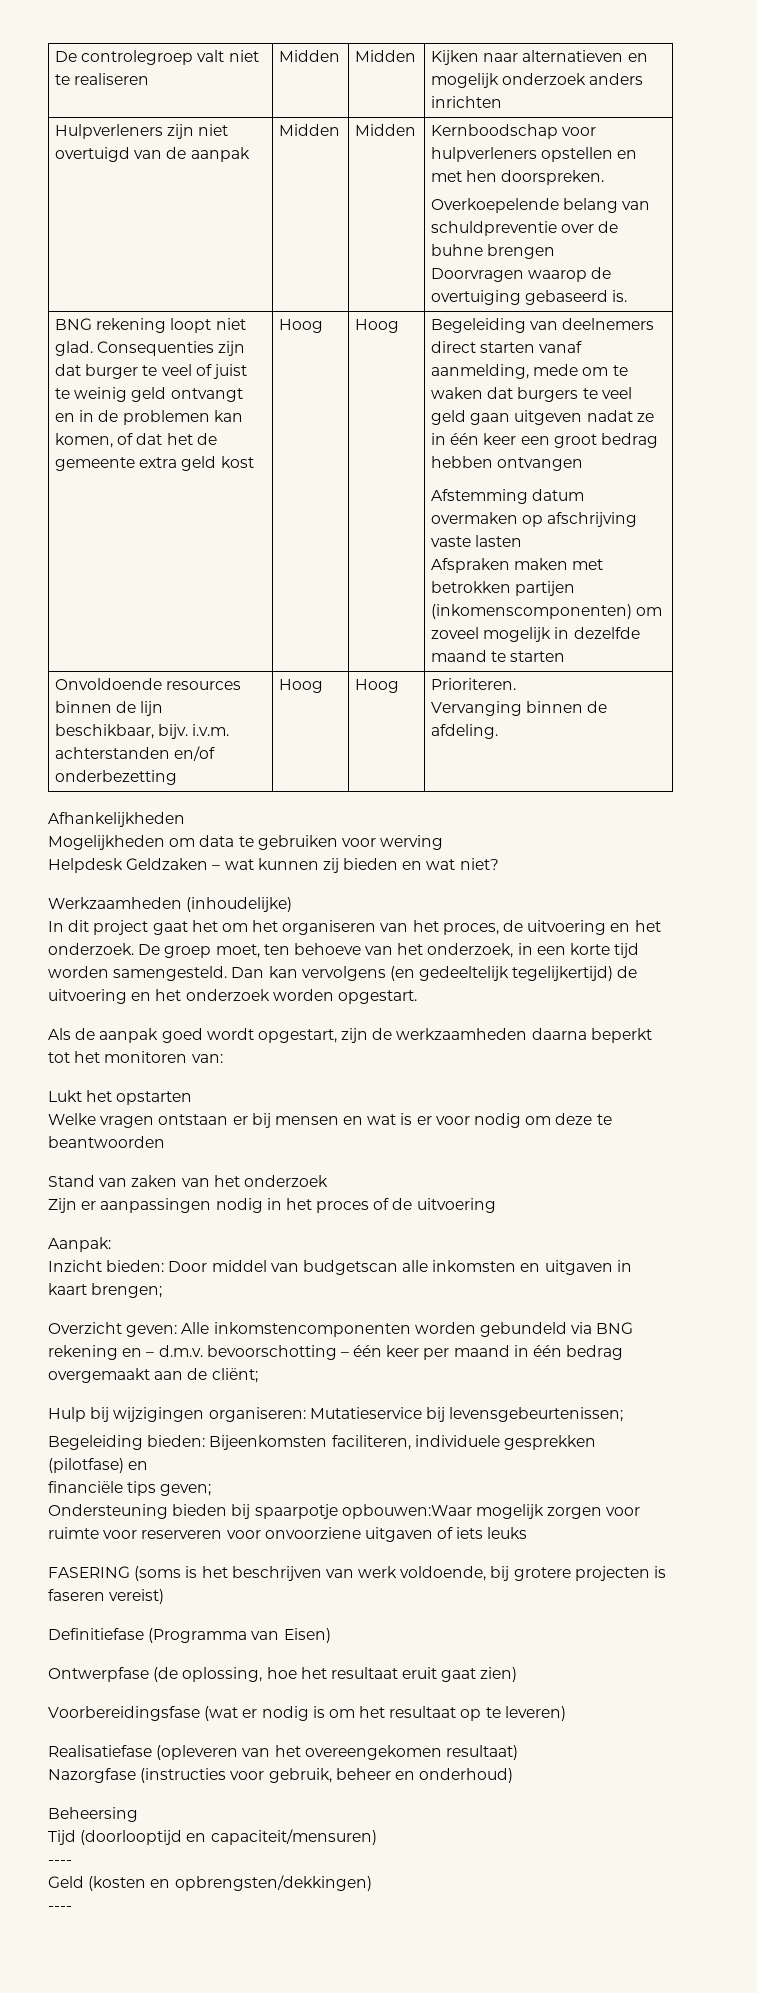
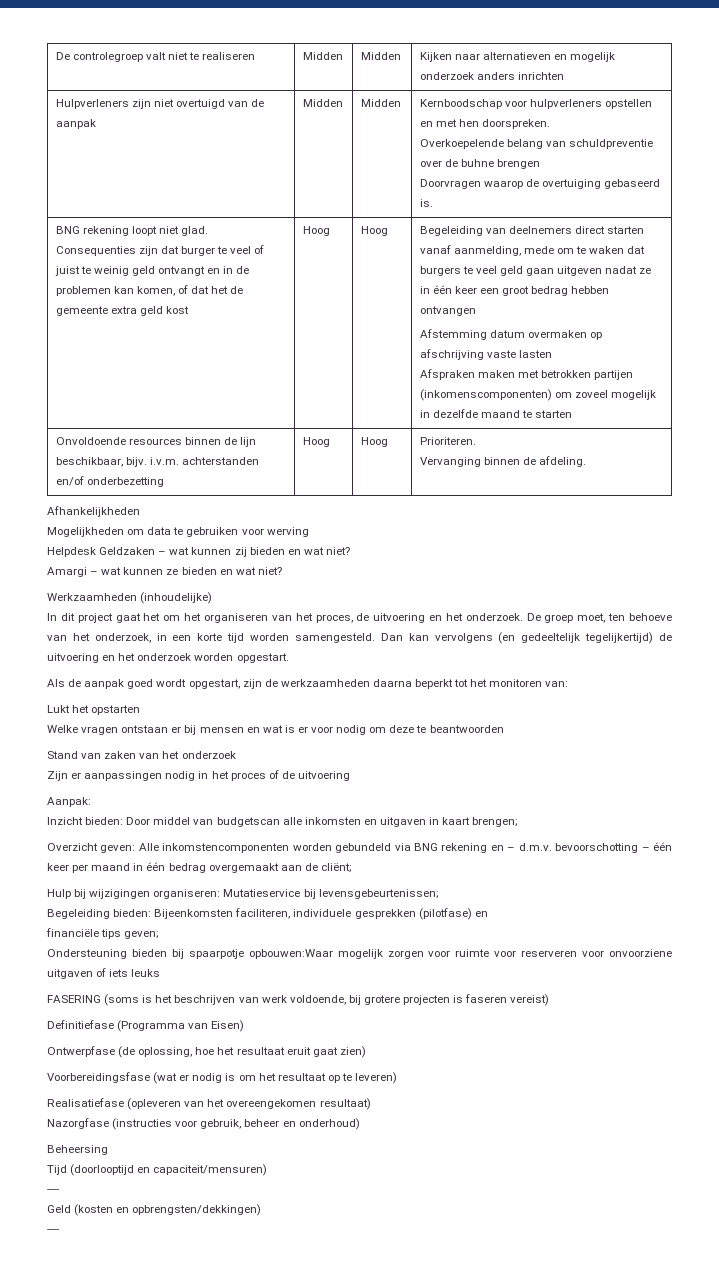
(499, 864) none -> [47,567,282,577] // Amargi – wat kunnen ze bieden en wat niet?

